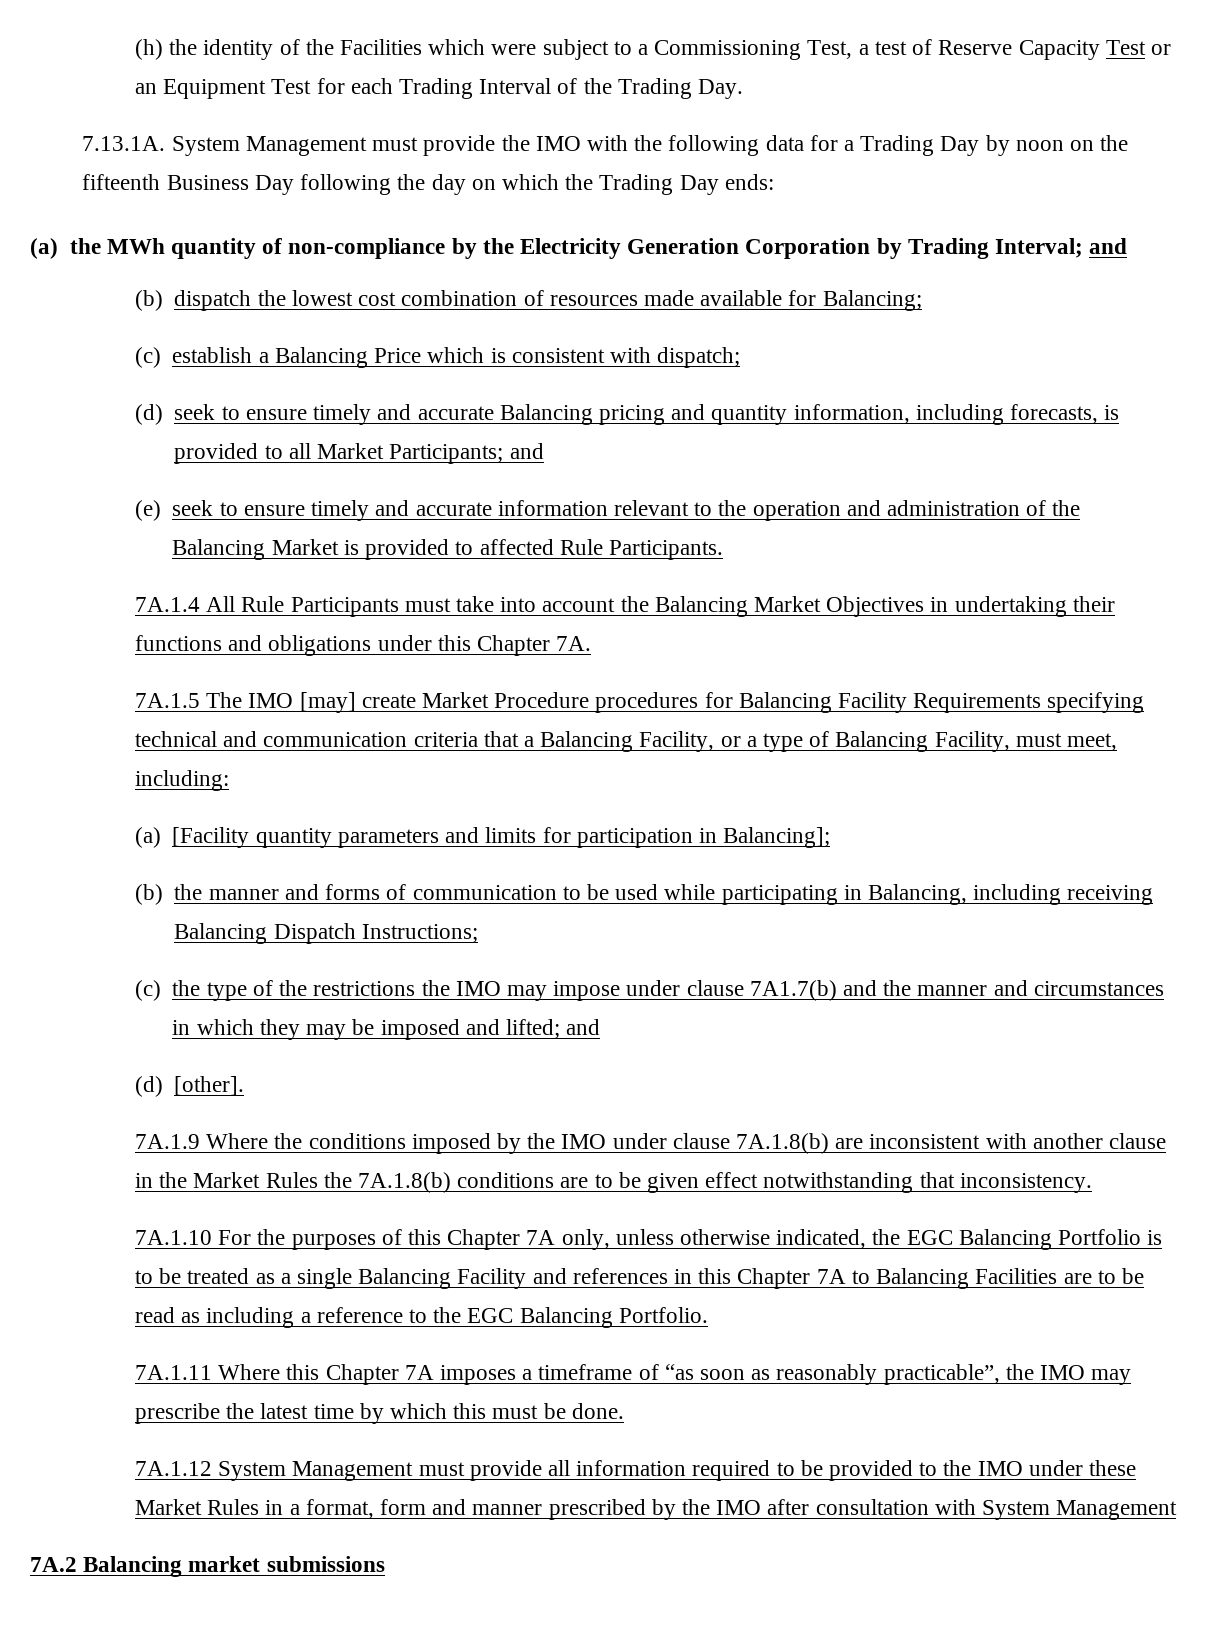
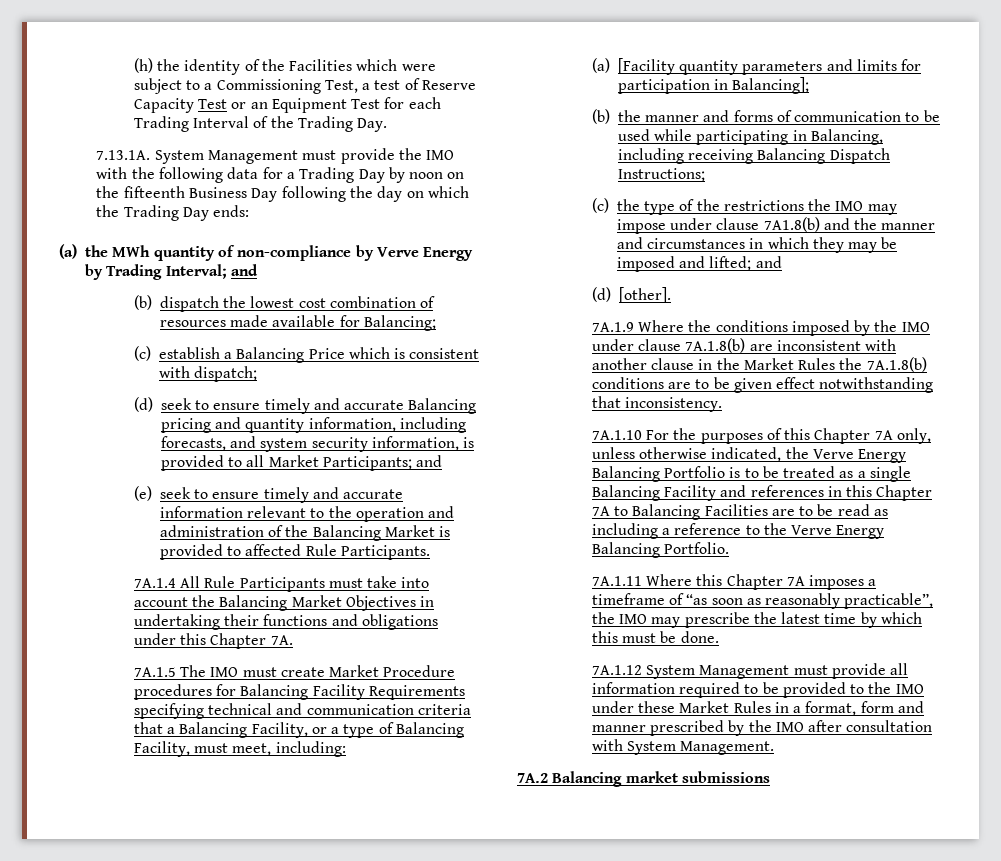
[482,238,871,259] the Electricity Generation Corporation -> [376,247,474,261] Verve Energy
(1098, 414) none -> [229,436,459,452] and system security information,
[299,692,356,713] [may] -> [242,667,277,677] must
[749,980,837,1001] 7A1.7(b) -> [763,217,820,232] 7A1.8(b)
[906,1230,953,1245] EGC -> [812,449,907,463] Verve Energy
[467,1308,514,1323] EGC -> [791,525,885,539] Verve Energy
[1056,1500,1178,1520] Management -> [680,741,775,755] Management.

